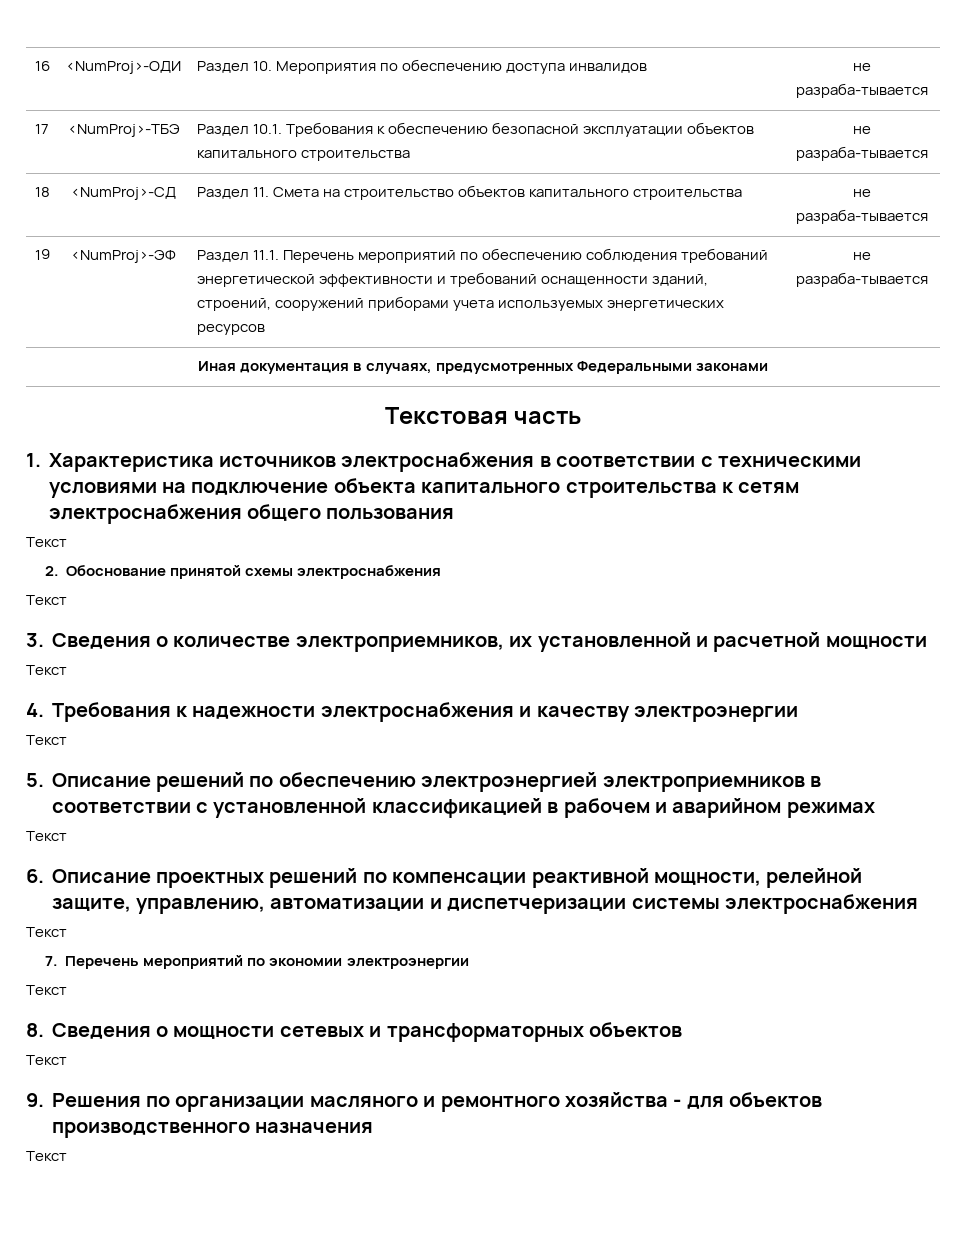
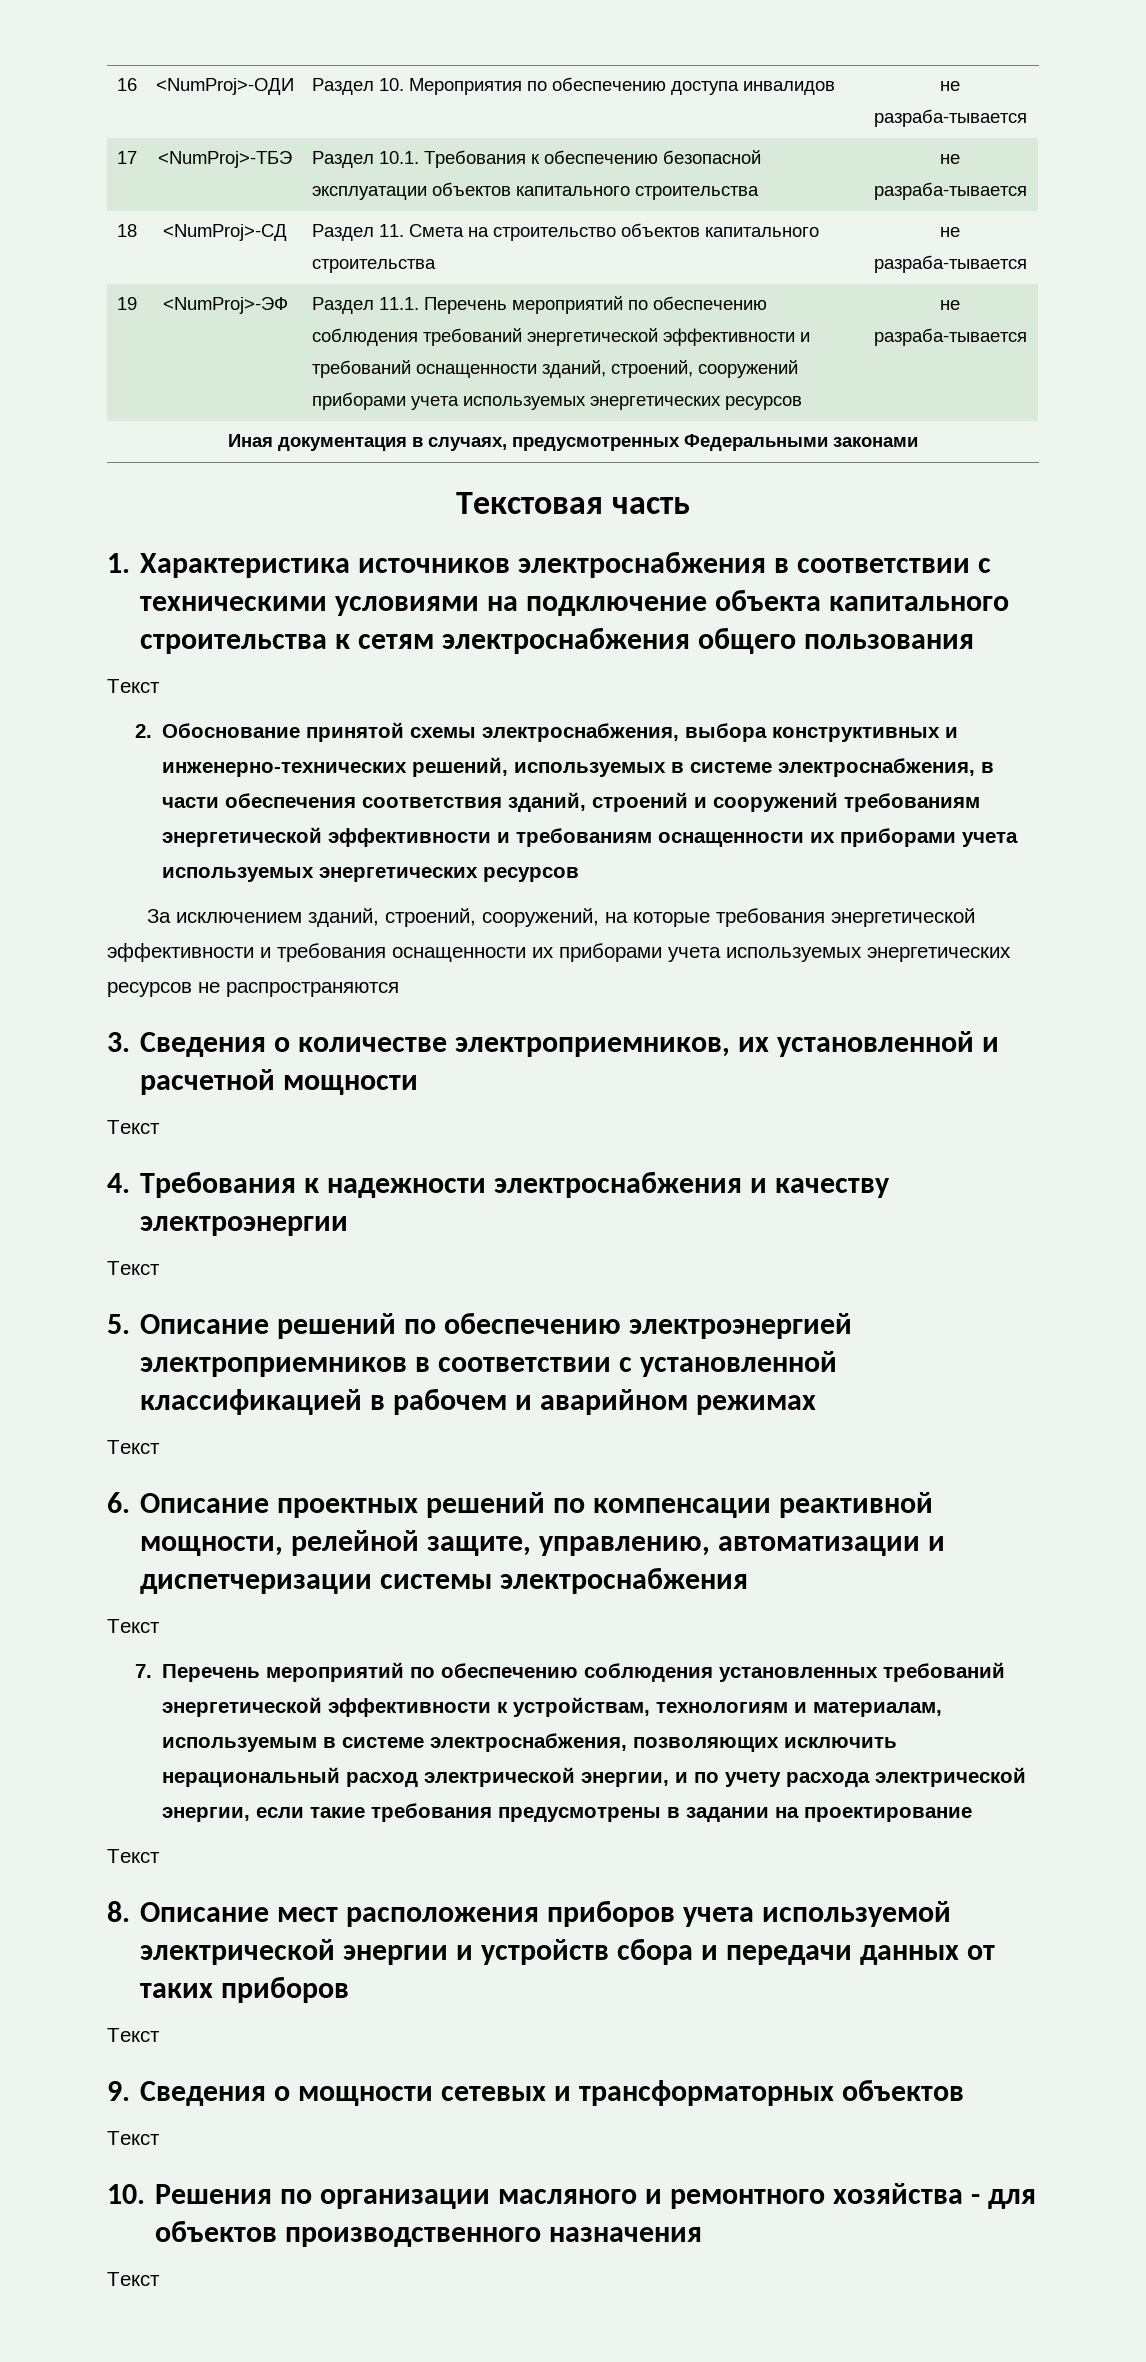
[297,565,442,579] [26,595,67,605] электроснабжения // Текст -> [482,723,959,742] [162,757,995,777] [162,792,981,812] [162,827,1019,847] [162,867,580,882] [146,908,975,927] [107,943,1011,962] [107,982,399,997] электроснабжения, выбора конструктивных и инженерно-технических решений, используемых в системе электроснабжения, в части обеспечения соответствия зданий, строений и сооружений требованиям энергетической эффективности и требованиям оснащенности их приборами учета используемых энергетических ресурсов // За исключением зданий, строений, сооружений, на которые требования энергетической эффективности и требования оснащенности их приборами учета используемых энергетических ресурсов не распространяются
[269,958,469,969] [26,985,67,995] [26,1023,44,1037] экономии электроэнергии // Текст // 8. -> [441,1662,1006,1682] [162,1697,943,1717] [162,1733,898,1752] [162,1767,1027,1787] [162,1803,973,1822] [107,1849,160,1863] [107,1900,952,1927] [140,1938,995,1965] [140,1976,350,2003] [107,2028,160,2042] [107,2081,130,2101] обеспечению соблюдения установленных требований энергетической эффективности к устройствам, технологиям и материалам, используемым в системе электроснабжения, позволяющих исключить нерациональный расход электрической энергии, и по учету расхода электрической энергии, если такие требования предусмотрены в задании на проектирование // Текст // 8. Описание мест расположения приборов учета используемой электрической энергии и устройств сбора и передачи данных от таких приборов // Текст // 9.
[26,1093,44,1107] 9. -> [107,2184,145,2204] 10.

